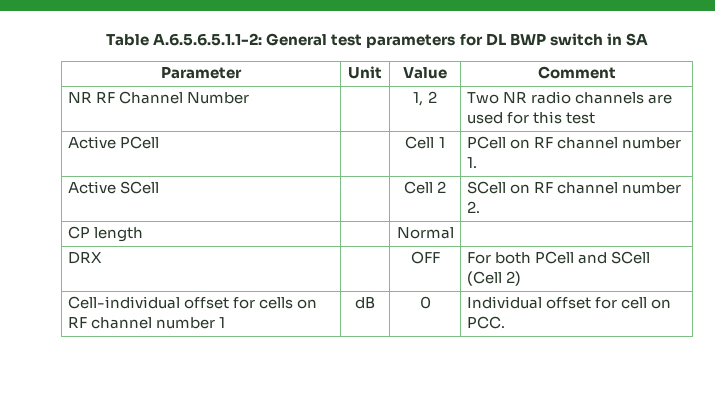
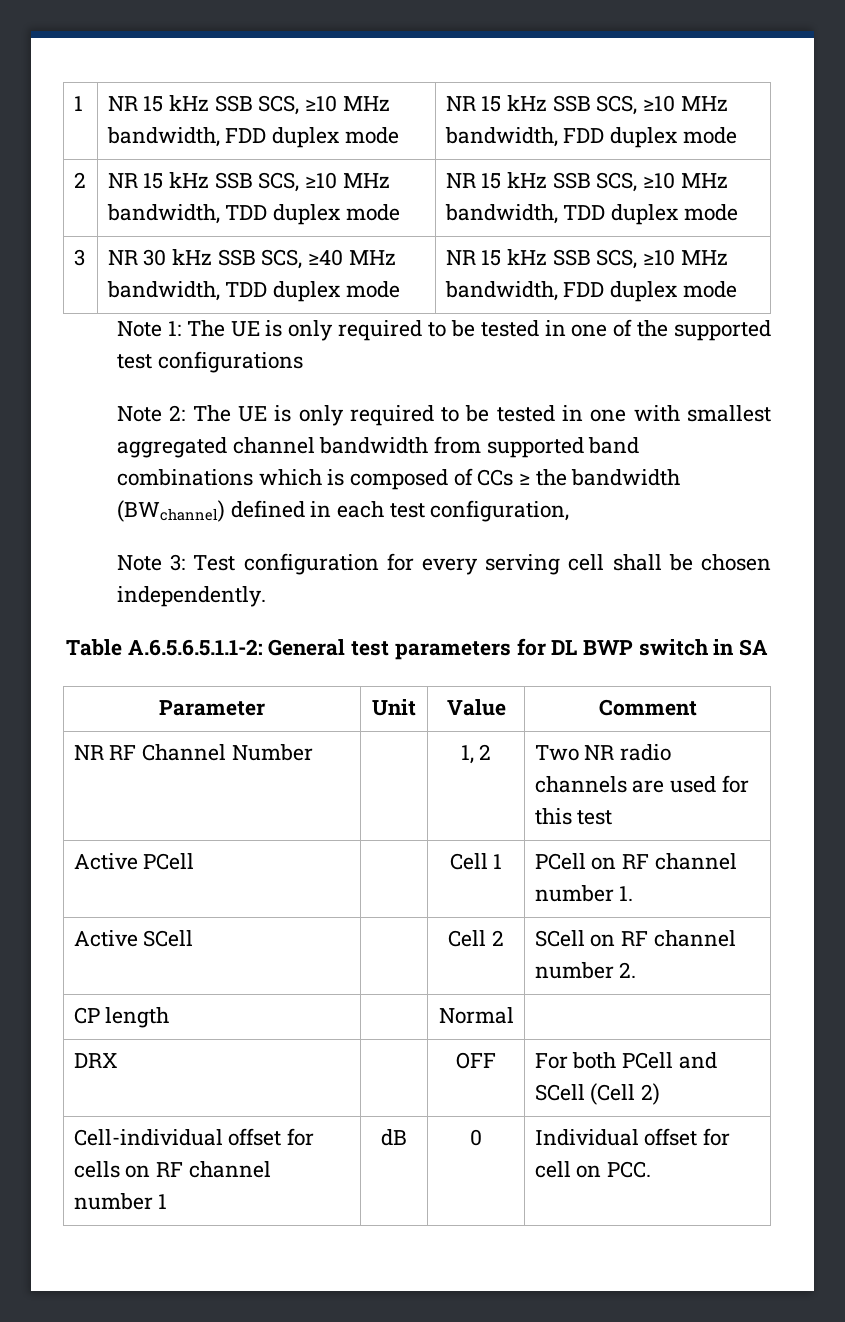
(106, 40) none -> [73,96,83,111] [107,95,390,115] [106,127,399,148] [445,95,728,115] [444,127,737,148] [73,172,86,188] [107,172,390,192] [106,204,400,225] [445,172,728,192] [444,204,738,225] [73,249,85,266] [107,249,396,269] [106,281,400,302] [445,249,728,269] [444,281,737,302] [117,319,771,341] [117,351,303,373] [117,405,771,426] [117,436,640,458] [117,468,681,490] [117,500,570,522] [117,553,771,575] [117,586,267,607] 1 | NR 15 kHz SSB SCS, ≥10 MHz bandwidth, FDD duplex mode | NR 15 kHz SSB SCS, ≥10 MHz bandwidth, FDD duplex mode // 2 | NR 15 kHz SSB SCS, ≥10 MHz bandwidth, TDD duplex mode | NR 15 kHz SSB SCS, ≥10 MHz bandwidth, TDD duplex mode // 3 | NR 30 kHz SSB SCS, ≥40 MHz bandwidth, TDD duplex mode | NR 15 kHz SSB SCS, ≥10 MHz bandwidth, FDD duplex mode // Note 1: The UE is only required to be tested in one of the supported test configurations // Note 2: The UE is only required to be tested in one with smallest aggregated channel bandwidth from supported band combinations which is composed of CCs ≥ the bandwidth (BWchannel) defined in each test configuration, // Note 3: Test configuration for every serving cell shall be chosen independently. //

